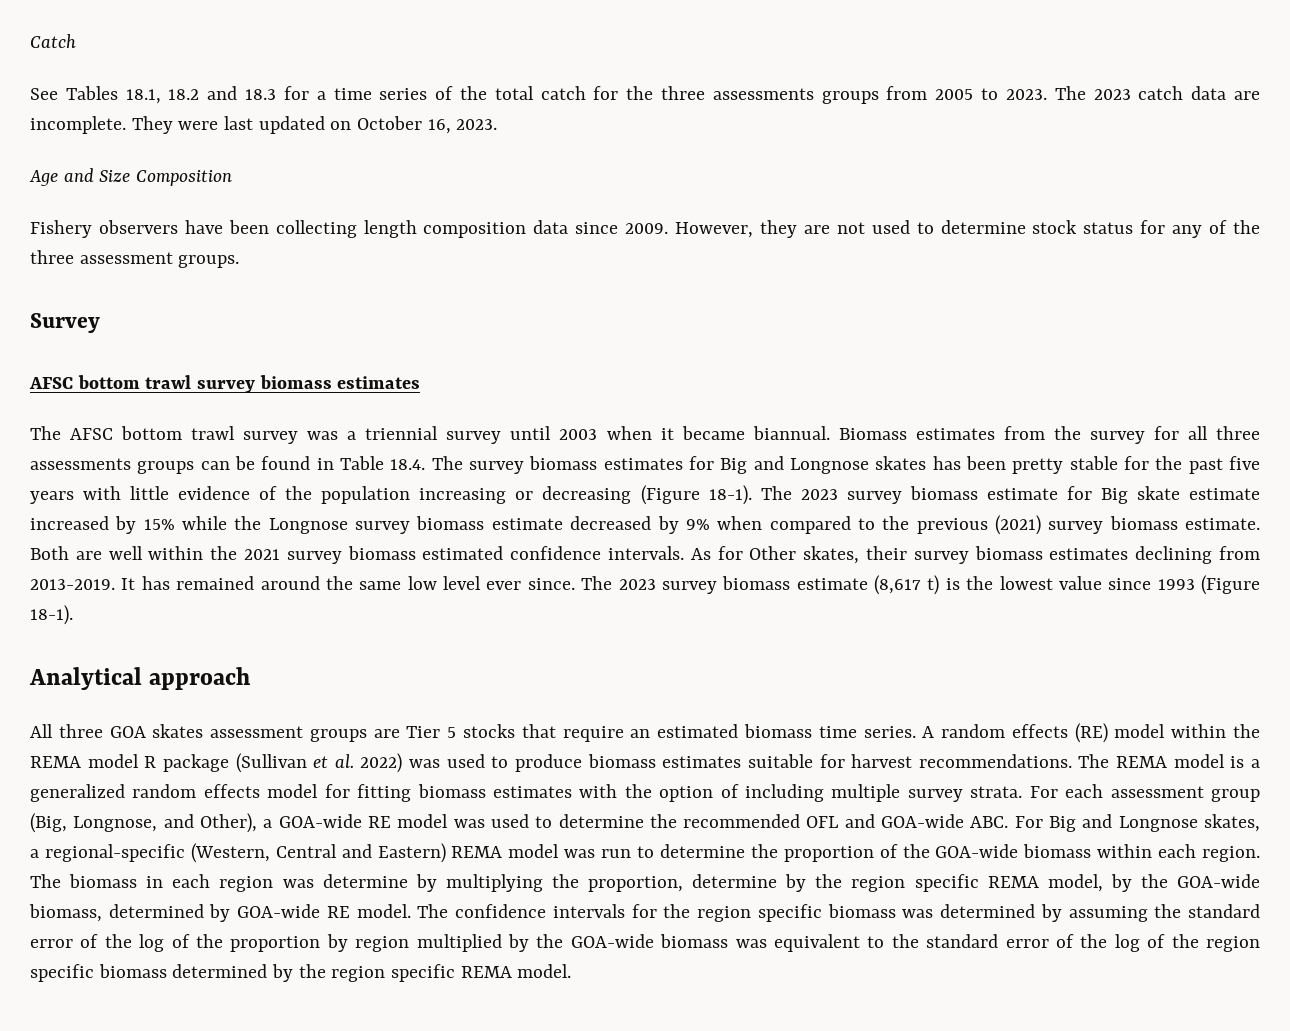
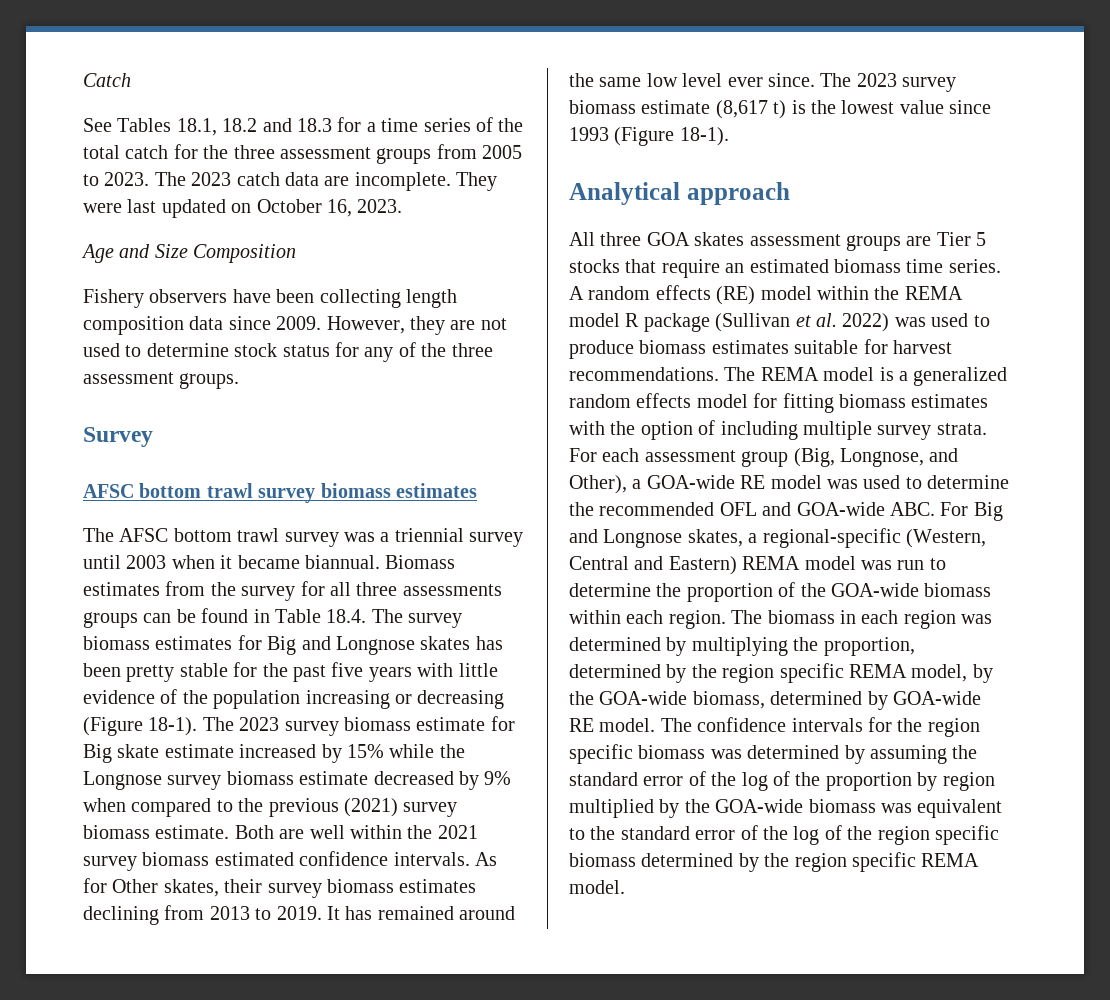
[712,88,814,100] assessments -> [280,147,371,159] assessment
[30,579,115,590] 2013-2019. -> [209,906,322,920] 2013 to 2019.
[322,874,408,888] determine -> [569,637,661,651] determined
[692,874,778,888] determine -> [569,664,661,678] determined

